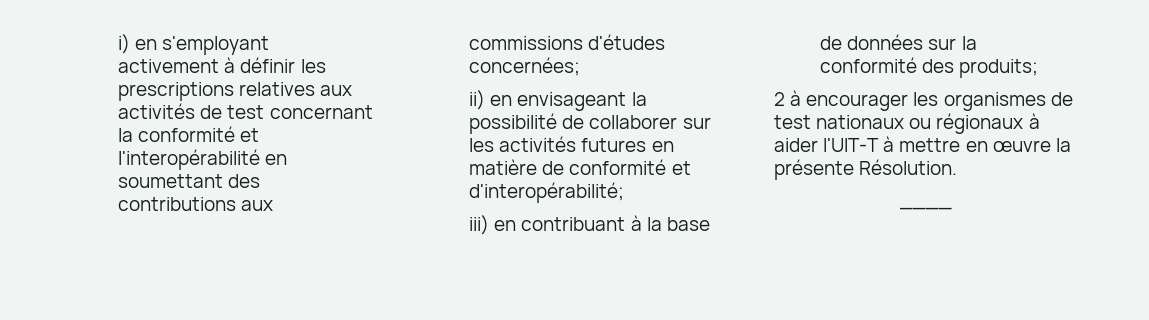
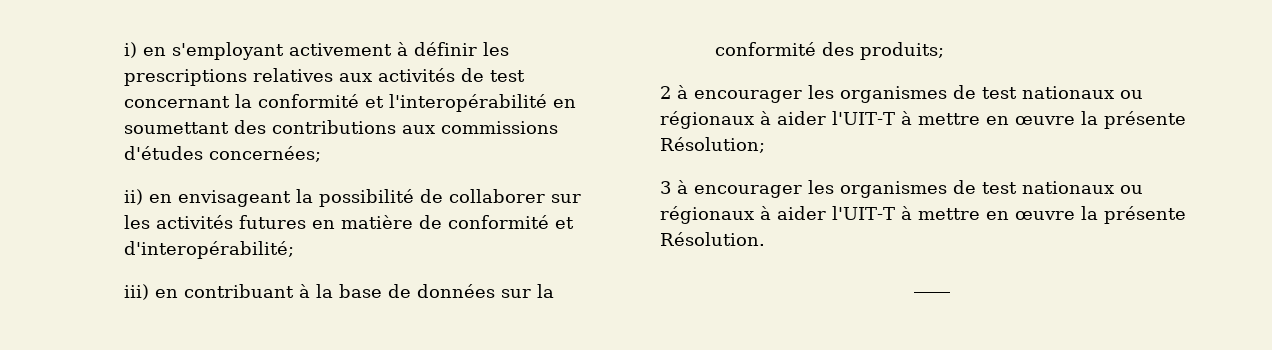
(854, 169) none -> [660,137,765,153] [660,180,1143,198] [660,206,1186,224] Résolution; // 3 à encourager les organismes de test nationaux ou régionaux à aider l'UIT-T à mettre en œuvre la présente

